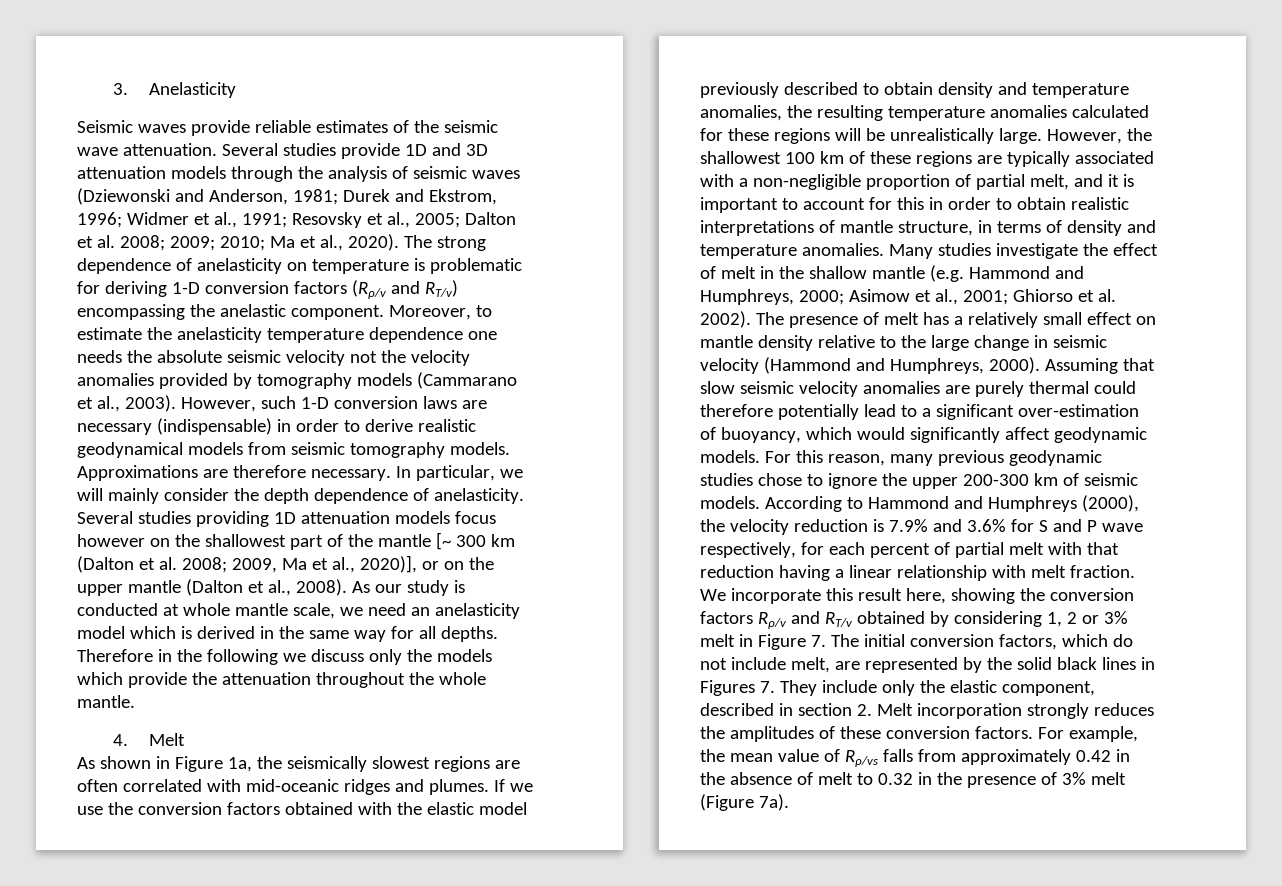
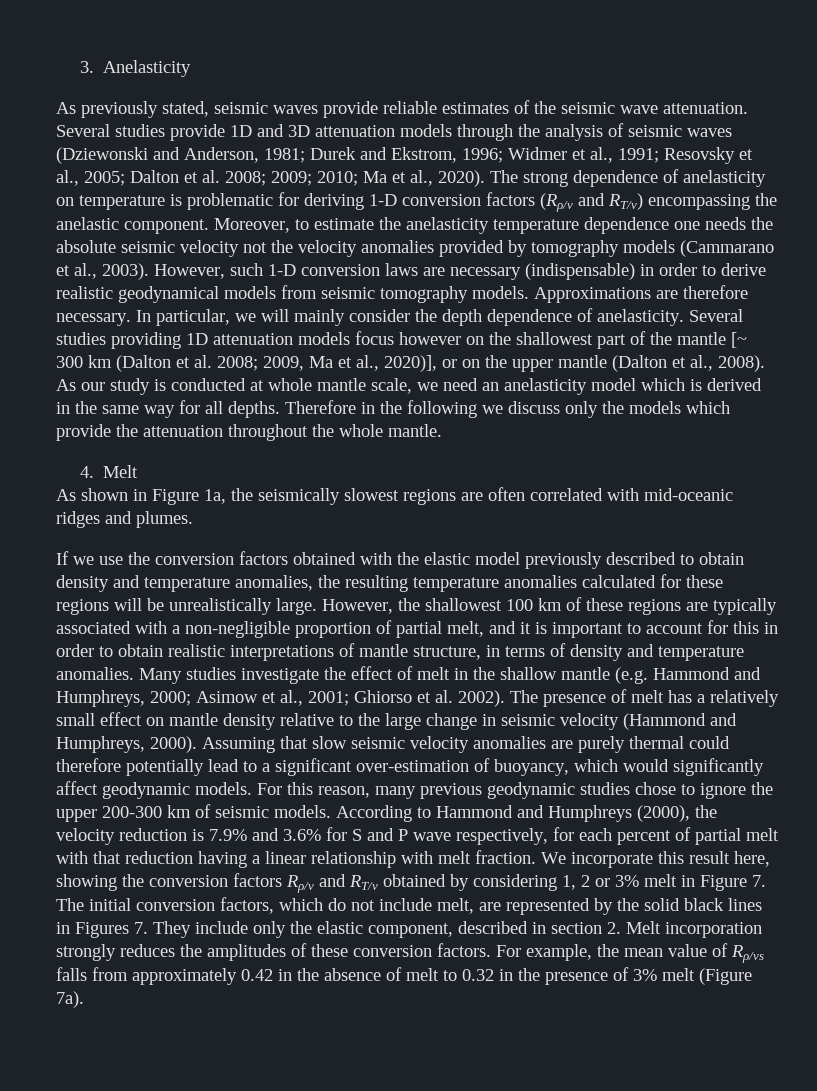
[77,120,133,133] Seismic -> [56,101,268,118] As previously stated, seismic
(489, 787) none -> (193, 519) //

